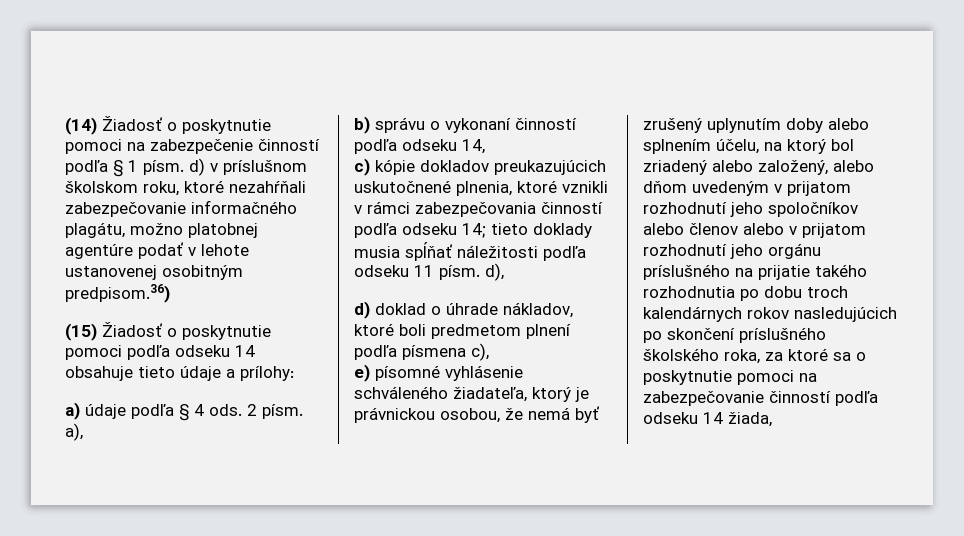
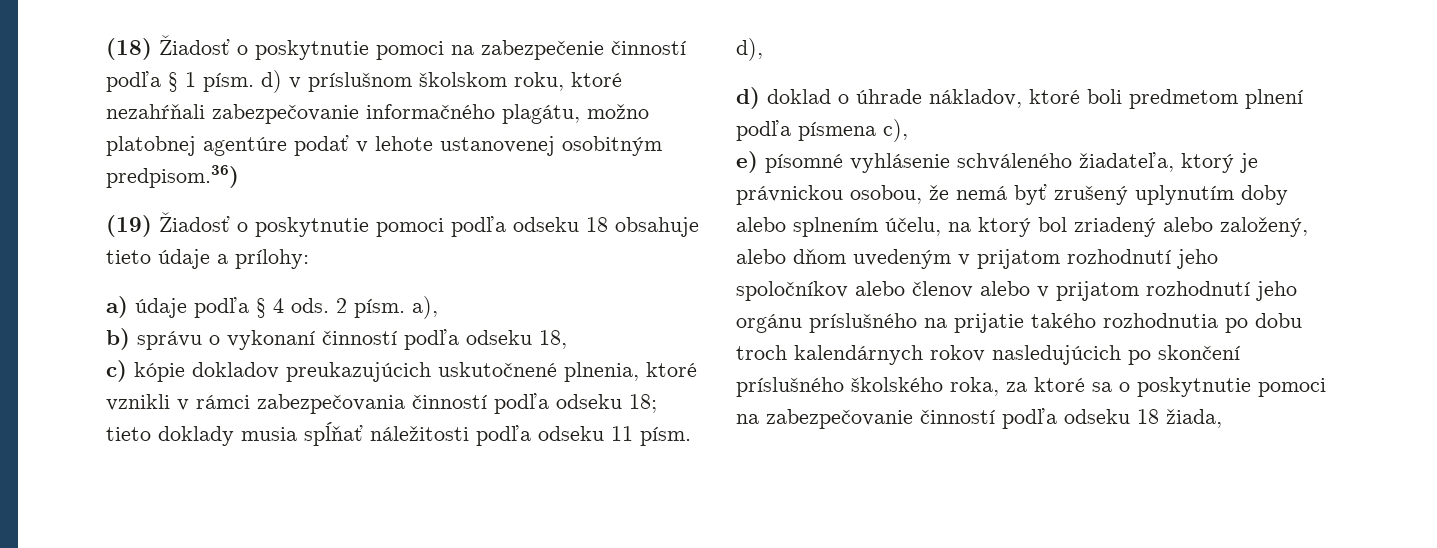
[65,117,97,135] (14) -> [106,38,152,60] (18)
[65,323,97,341] (15) -> [106,215,152,237] (19)
[235,345,255,357] 14 -> [586,217,608,232] 18
[462,139,485,154] 14, -> [539,330,567,349] 18,
[462,223,486,238] 14; -> [629,394,657,413] 18;
[703,412,723,424] 14 -> [1137,409,1159,424] 18

